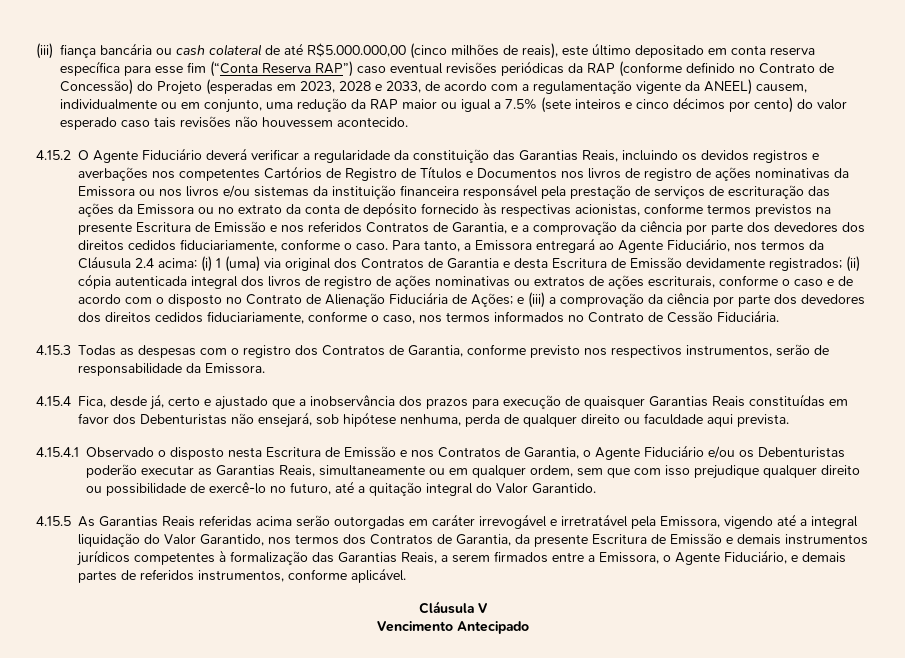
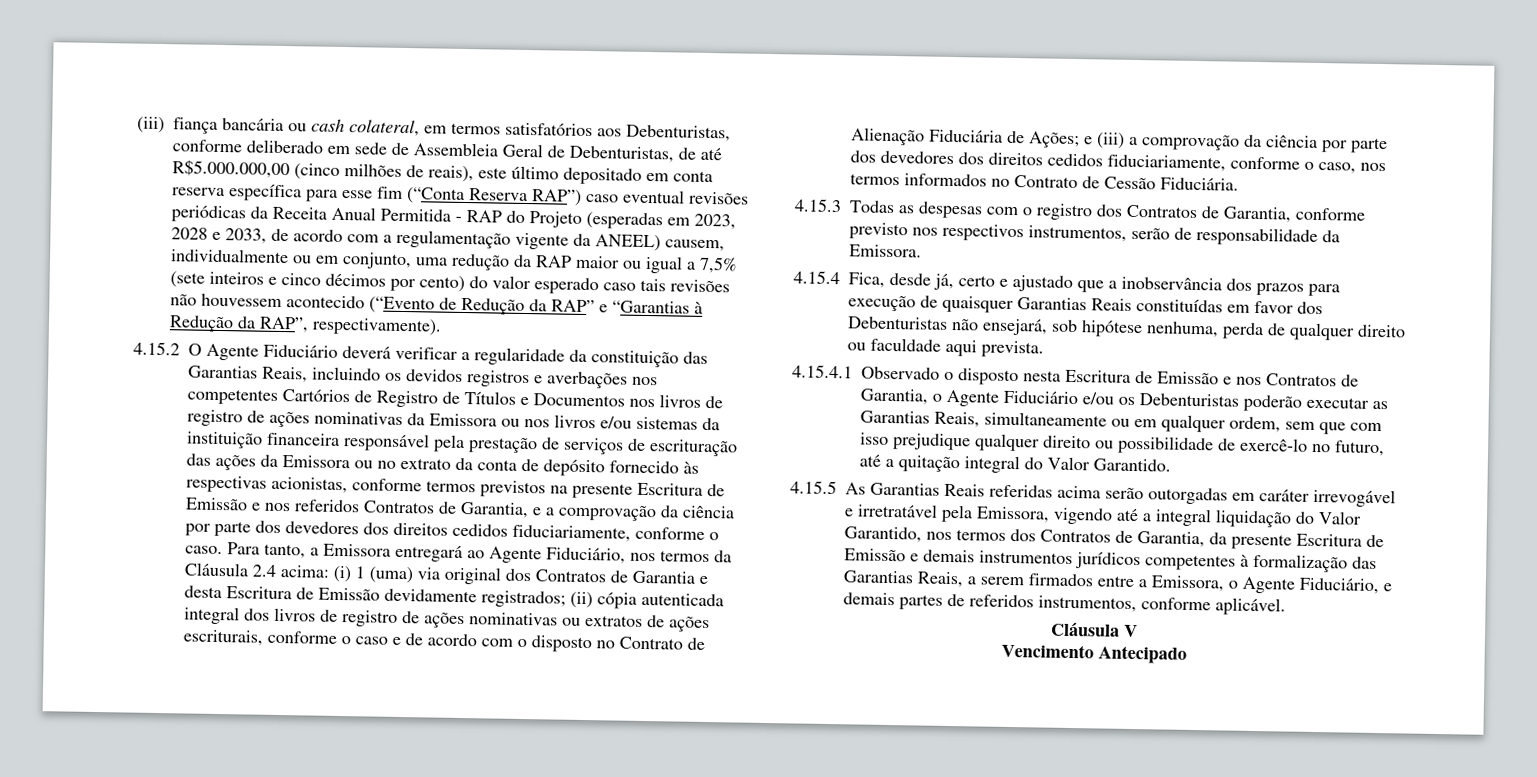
[209,44,262,56] colateral -> [349,119,731,142] [172,139,674,163] colateral, em termos satisfatórios aos Debenturistas, conforme deliberado em sede de Assembleia Geral de Debenturistas,
[587,61,834,77] [60,79,133,95] RAP (conforme definido no Contrato de Concessão) -> [272,206,502,223] Receita Anual Permitida - RAP
[505,98,537,110] 7.5% -> [699,256,737,274] 7,5%
[337,117,408,127] acontecido. -> [286,295,703,315] [169,315,442,336] acontecido (“Evento de Redução da RAP” e “Garantias à Redução da RAP”, respectivamente).

